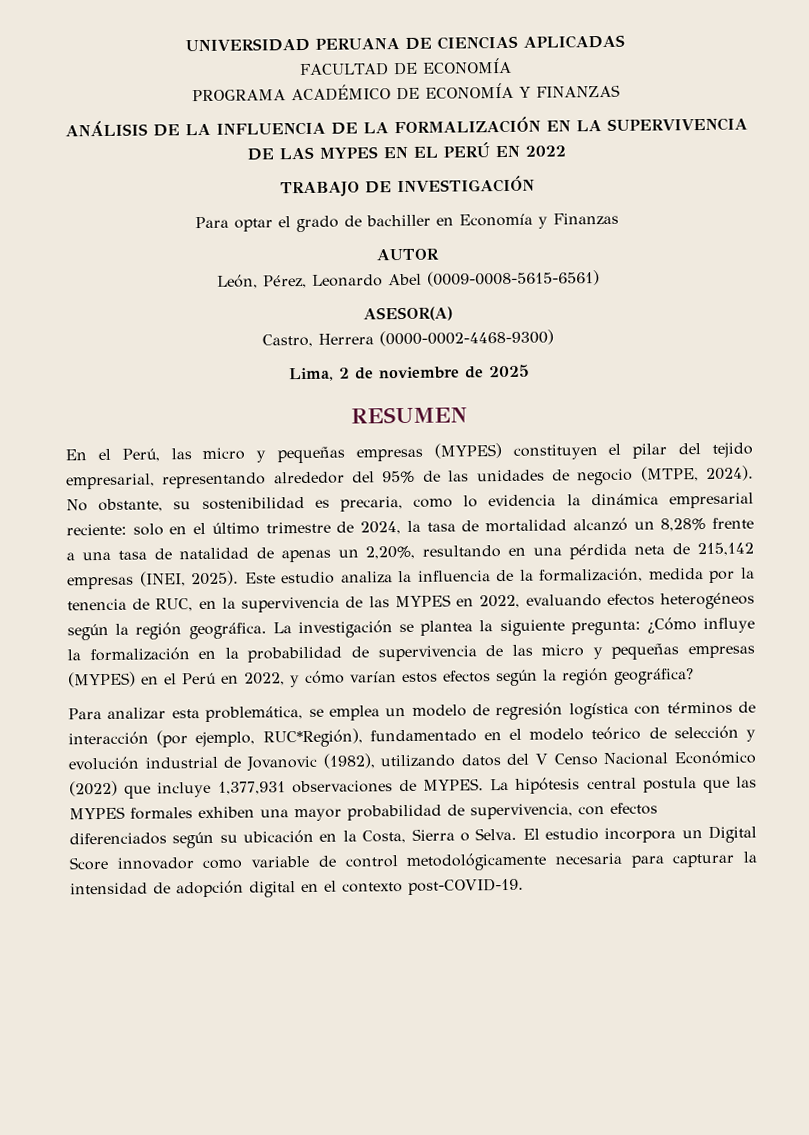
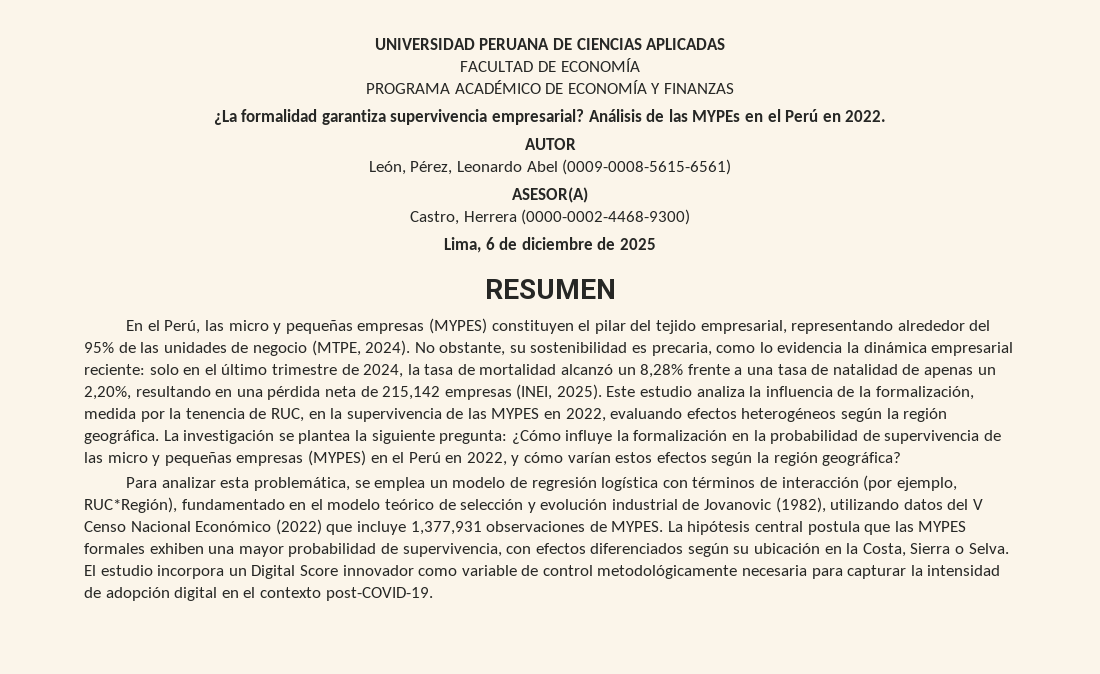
[64,116,748,137] [246,142,566,161] [279,175,535,198] [195,212,619,233] ANÁLISIS DE LA INFLUENCIA DE LA FORMALIZACIÓN EN LA SUPERVIVENCIA DE LAS MYPES EN EL PERÚ EN 2022 // TRABAJO DE INVESTIGACIÓN // Para optar el grado de bachiller en Economía y Finanzas -> [213,109,887,125] ¿La formalidad garantiza supervivencia empresarial? Análisis de las MYPEs en el Perú en 2022.
[338,366,460,380] 2 de noviembre -> [485,237,593,250] 6 de diciembre

